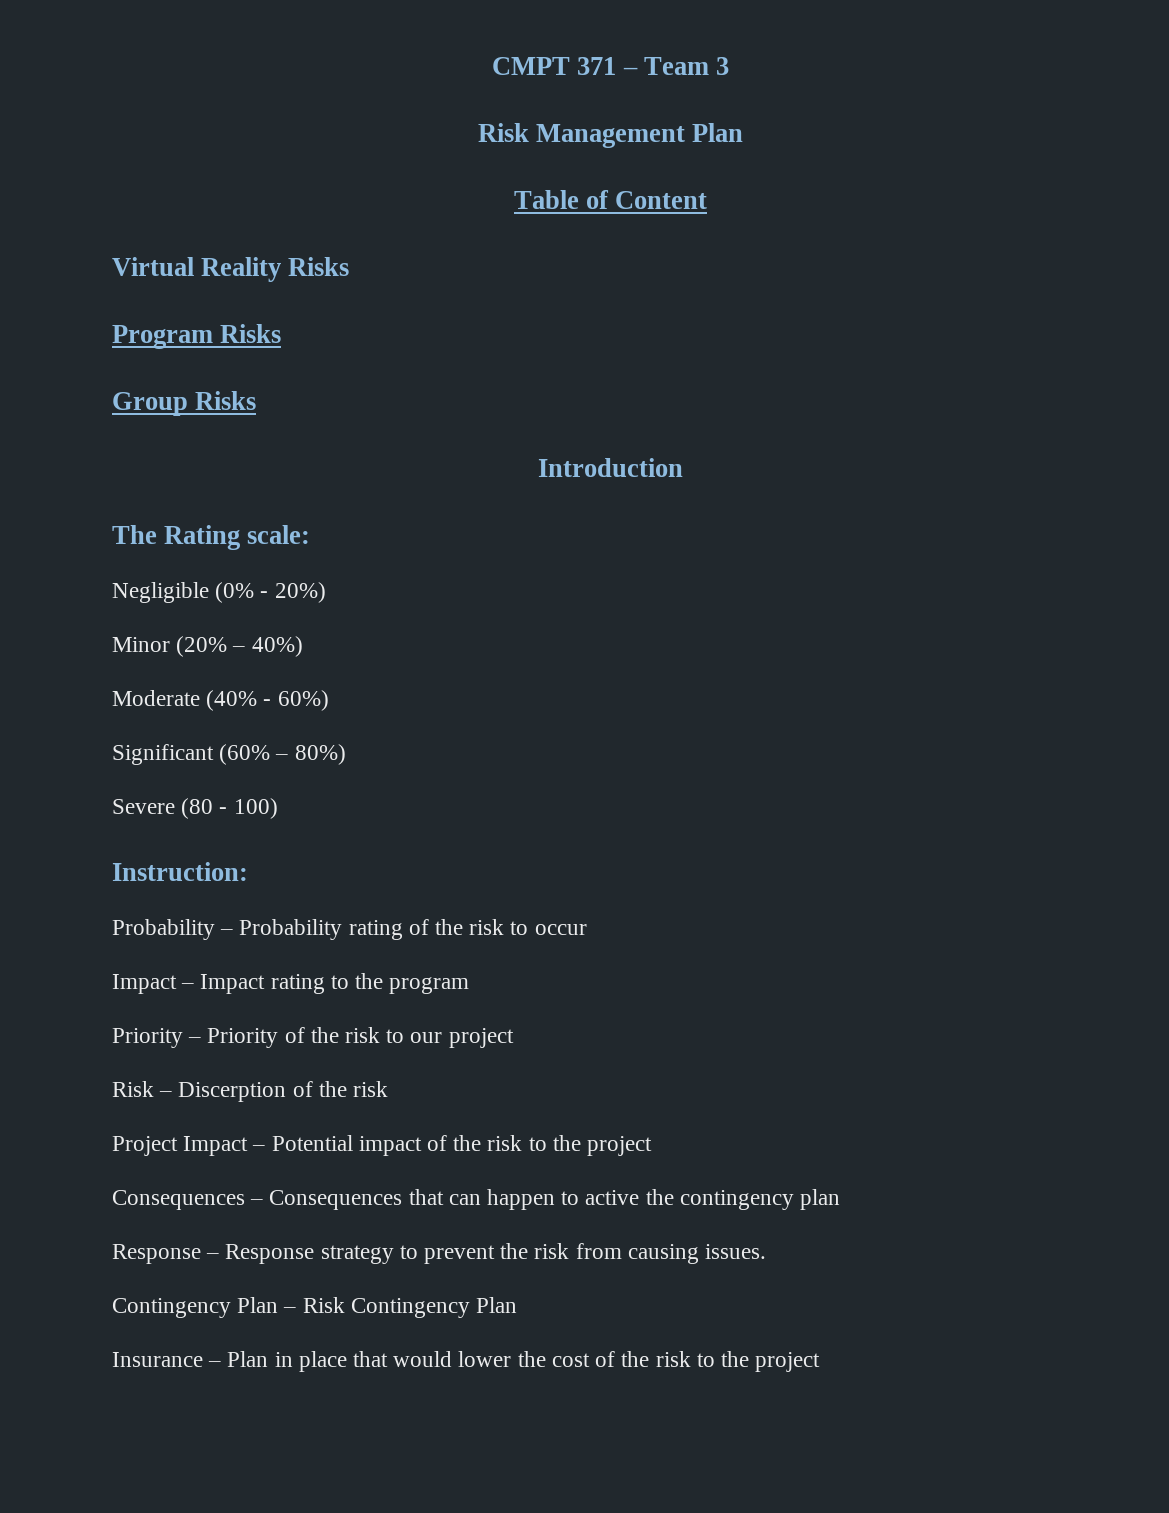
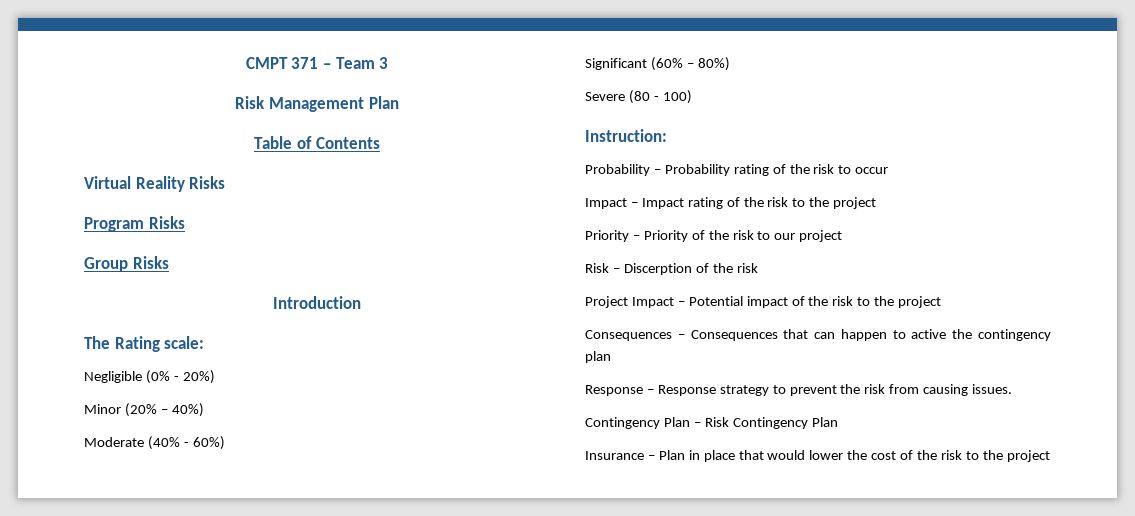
[615,191,708,209] Content -> [315,137,380,149] Contents
[330,973,470,994] to the program -> [726,197,877,209] of the risk to the project

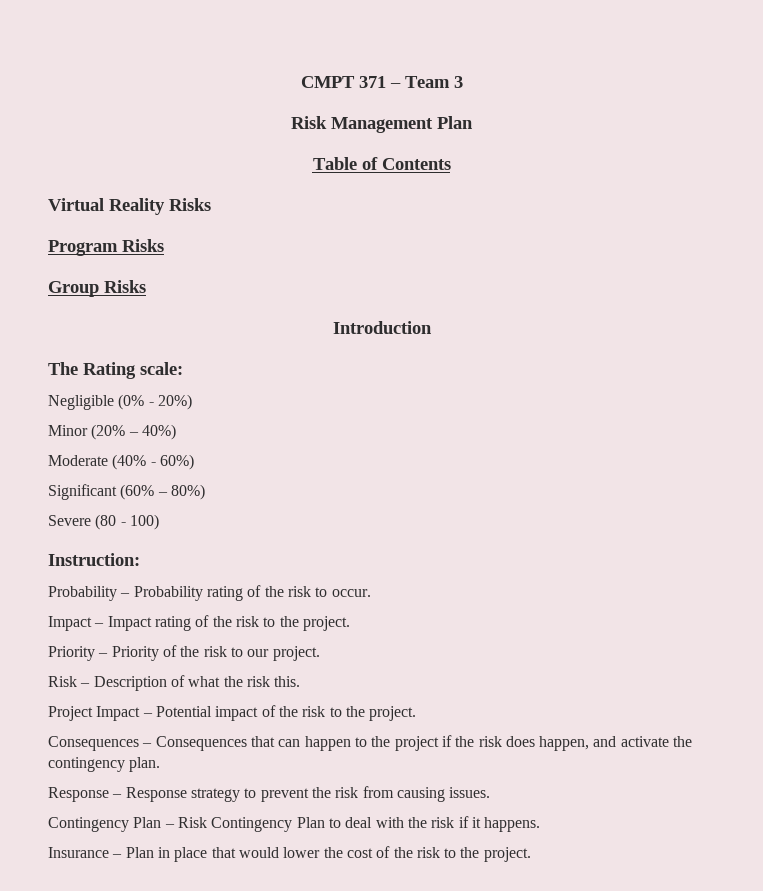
[855,167,889,174] occur -> [331,589,371,597] occur.
[833,197,877,209] project -> [302,616,350,631] project.
[799,230,843,242] project -> [272,646,320,661] project.
[623,263,758,275] Discerption of the risk -> [93,675,301,691] Description of what the risk this.
[898,296,942,308] project -> [369,706,417,721] project.
[911,329,947,339] active -> [371,735,669,751] the project if the risk does happen, and activate
[585,351,611,363] plan -> [129,757,161,772] plan.
(838, 422) none -> [328,816,541,832] to deal with the risk if it happens.
[1006,450,1050,462] project -> [483,847,531,862] project.

